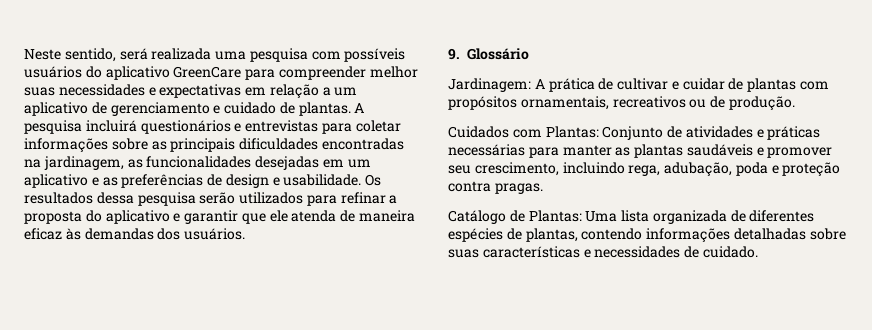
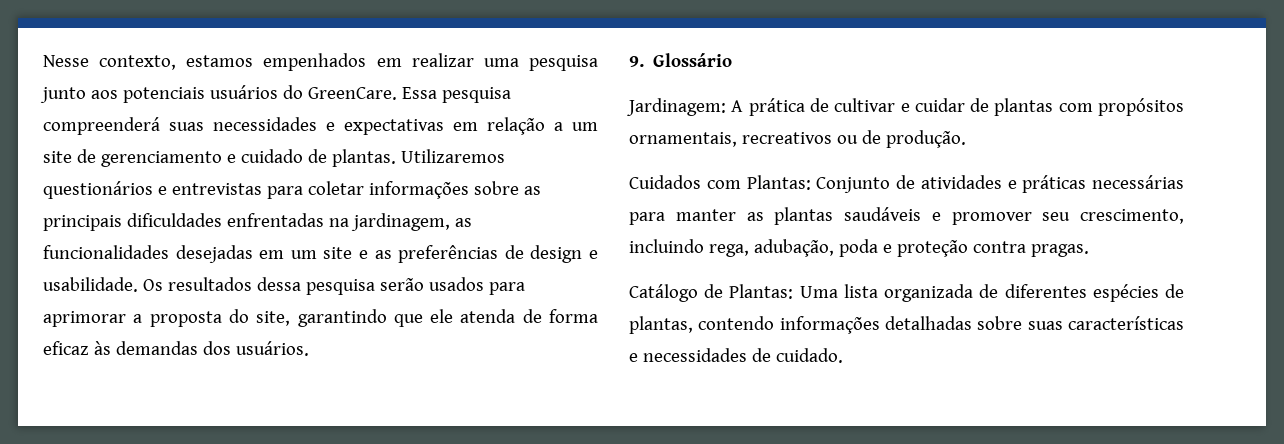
[24,48,406,62] [24,66,418,80] Neste sentido, será realizada uma pesquisa com possíveis usuários do aplicativo GreenCare para compreender melhor -> [43,53,598,71] [40,85,511,103] [43,117,160,135] Nesse contexto, estamos empenhados em realizar uma pesquisa junto aos potenciais usuários do GreenCare. Essa pesquisa compreenderá
[24,102,88,116] aplicativo -> [43,151,72,163] site
[354,103,365,113] [24,120,137,134] A pesquisa incluirá -> [400,149,505,163] Utilizaremos
[321,138,404,150] encontradas -> [226,213,324,227] enfrentadas
[24,174,88,188] aplicativo -> [323,247,353,259] site
[239,192,398,206] [24,210,239,224] utilizados para refinar a proposta do aplicativo e garantir -> [428,277,525,295] [43,309,387,327] usados para aprimorar a proposta do site, garantindo
[359,210,416,222] maneira -> [549,309,598,323] forma

